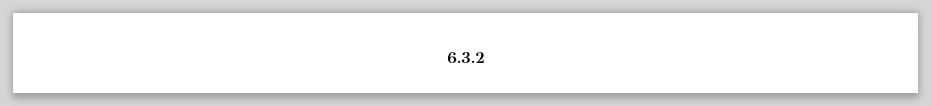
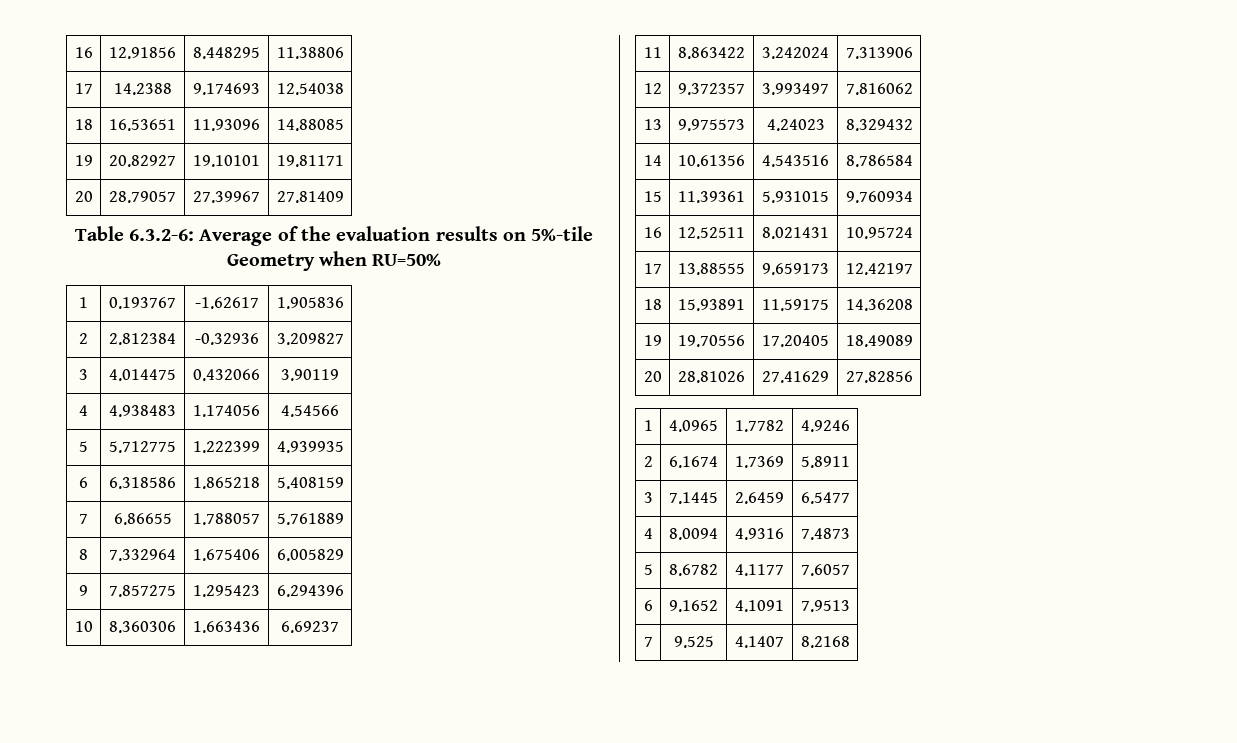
[446,52,485,64] 6.3.2 -> [74,47,93,58] [109,47,176,59] [193,47,260,59] [276,47,344,59] [74,83,93,94] [113,83,172,95] [193,83,260,95] [276,83,344,95] [74,119,93,130] [109,119,176,131] [193,119,260,131] [276,119,344,131] [74,155,93,166] [109,155,176,167] [193,155,260,167] [276,155,344,167] [74,191,93,202] [109,191,176,203] [193,191,260,203] [276,191,344,203] [74,226,594,246] [226,251,442,271] [79,297,88,308] [109,297,176,309] [194,297,259,309] [276,297,344,309] [79,333,88,344] [109,333,176,345] [194,333,259,345] [276,333,344,345] [79,369,88,380] [109,369,176,381] [193,369,260,381] [281,369,339,381] [79,405,88,416] [109,405,176,417] [193,405,260,417] [281,405,339,417] [79,441,88,452] [109,441,176,453] [193,441,260,453] [276,441,344,453] [79,477,88,488] [109,477,176,489] [193,477,260,489] [276,477,344,489] [79,514,88,524] [113,513,172,525] [193,513,260,525] [276,513,344,525] [79,549,88,560] [109,549,176,561] [193,549,260,561] [276,549,344,561] [79,585,88,596] [109,585,176,597] [193,585,260,597] [276,585,344,597] [74,621,93,632] [109,621,176,633] [193,621,260,633] [281,621,339,633] [643,47,662,58] [678,47,745,59] [762,47,829,59] [845,47,913,59] [643,83,662,94] [678,83,745,95] [762,83,829,95] [845,83,913,95] [643,119,662,130] [678,119,745,131] [766,119,825,131] [845,119,913,131] [643,155,662,166] [678,155,745,167] [762,155,829,167] [845,155,913,167] [643,191,662,202] [678,191,745,203] [762,191,829,203] [845,191,913,203] [643,227,662,238] [678,227,745,239] [762,227,829,239] [845,227,913,239] [643,263,662,274] [678,263,745,275] [762,263,829,275] [845,263,913,275] [643,299,662,310] [678,299,745,311] [762,299,829,311] [845,299,913,311] [643,335,662,346] [678,335,745,347] [762,335,829,347] [845,335,913,347] [643,371,662,382] [678,371,745,383] [762,371,829,383] [845,371,913,383] [643,420,653,431] [669,420,718,432] [735,420,784,432] [800,420,850,432] [643,456,653,467] [669,456,718,468] [735,456,784,468] [800,456,850,468] [643,492,653,503] [669,492,718,504] [735,492,784,504] [800,492,850,504] [643,528,653,539] [669,528,718,540] [735,528,784,540] [800,528,850,540] [643,564,653,575] [669,564,718,576] [735,564,784,576] [800,564,850,576] [643,600,653,611] [669,600,718,612] [735,600,784,612] [800,600,850,612] [643,637,653,647] [673,636,714,648] [735,636,784,648] [800,636,850,648] 16 | 12.91856 | 8.448295 | 11.38806 // 17 | 14.2388 | 9.174693 | 12.54038 // 18 | 16.53651 | 11.93096 | 14.88085 // 19 | 20.82927 | 19.10101 | 19.81171 // 20 | 28.79057 | 27.39967 | 27.81409 // Table 6.3.2-6: Average of the evaluation results on 5%-tile Geometry when RU=50% // 1 | 0.193767 | -1.62617 | 1.905836 // 2 | 2.812384 | -0.32936 | 3.209827 // 3 | 4.014475 | 0.432066 | 3.90119 // 4 | 4.938483 | 1.174056 | 4.54566 // 5 | 5.712775 | 1.222399 | 4.939935 // 6 | 6.318586 | 1.865218 | 5.408159 // 7 | 6.86655 | 1.788057 | 5.761889 // 8 | 7.332964 | 1.675406 | 6.005829 // 9 | 7.857275 | 1.295423 | 6.294396 // 10 | 8.360306 | 1.663436 | 6.69237 // 11 | 8.863422 | 3.242024 | 7.313906 // 12 | 9.372357 | 3.993497 | 7.816062 // 13 | 9.975573 | 4.24023 | 8.329432 // 14 | 10.61356 | 4.543516 | 8.786584 // 15 | 11.39361 | 5.931015 | 9.760934 // 16 | 12.52511 | 8.021431 | 10.95724 // 17 | 13.88555 | 9.659173 | 12.42197 // 18 | 15.93891 | 11.59175 | 14.36208 // 19 | 19.70556 | 17.20405 | 18.49089 // 20 | 28.81026 | 27.41629 | 27.82856 // 1 | 4.0965 | 1.7782 | 4.9246 // 2 | 6.1674 | 1.7369 | 5.8911 // 3 | 7.1445 | 2.6459 | 6.5477 // 4 | 8.0094 | 4.9316 | 7.4873 // 5 | 8.6782 | 4.1177 | 7.6057 // 6 | 9.1652 | 4.1091 | 7.9513 // 7 | 9.525 | 4.1407 | 8.2168

